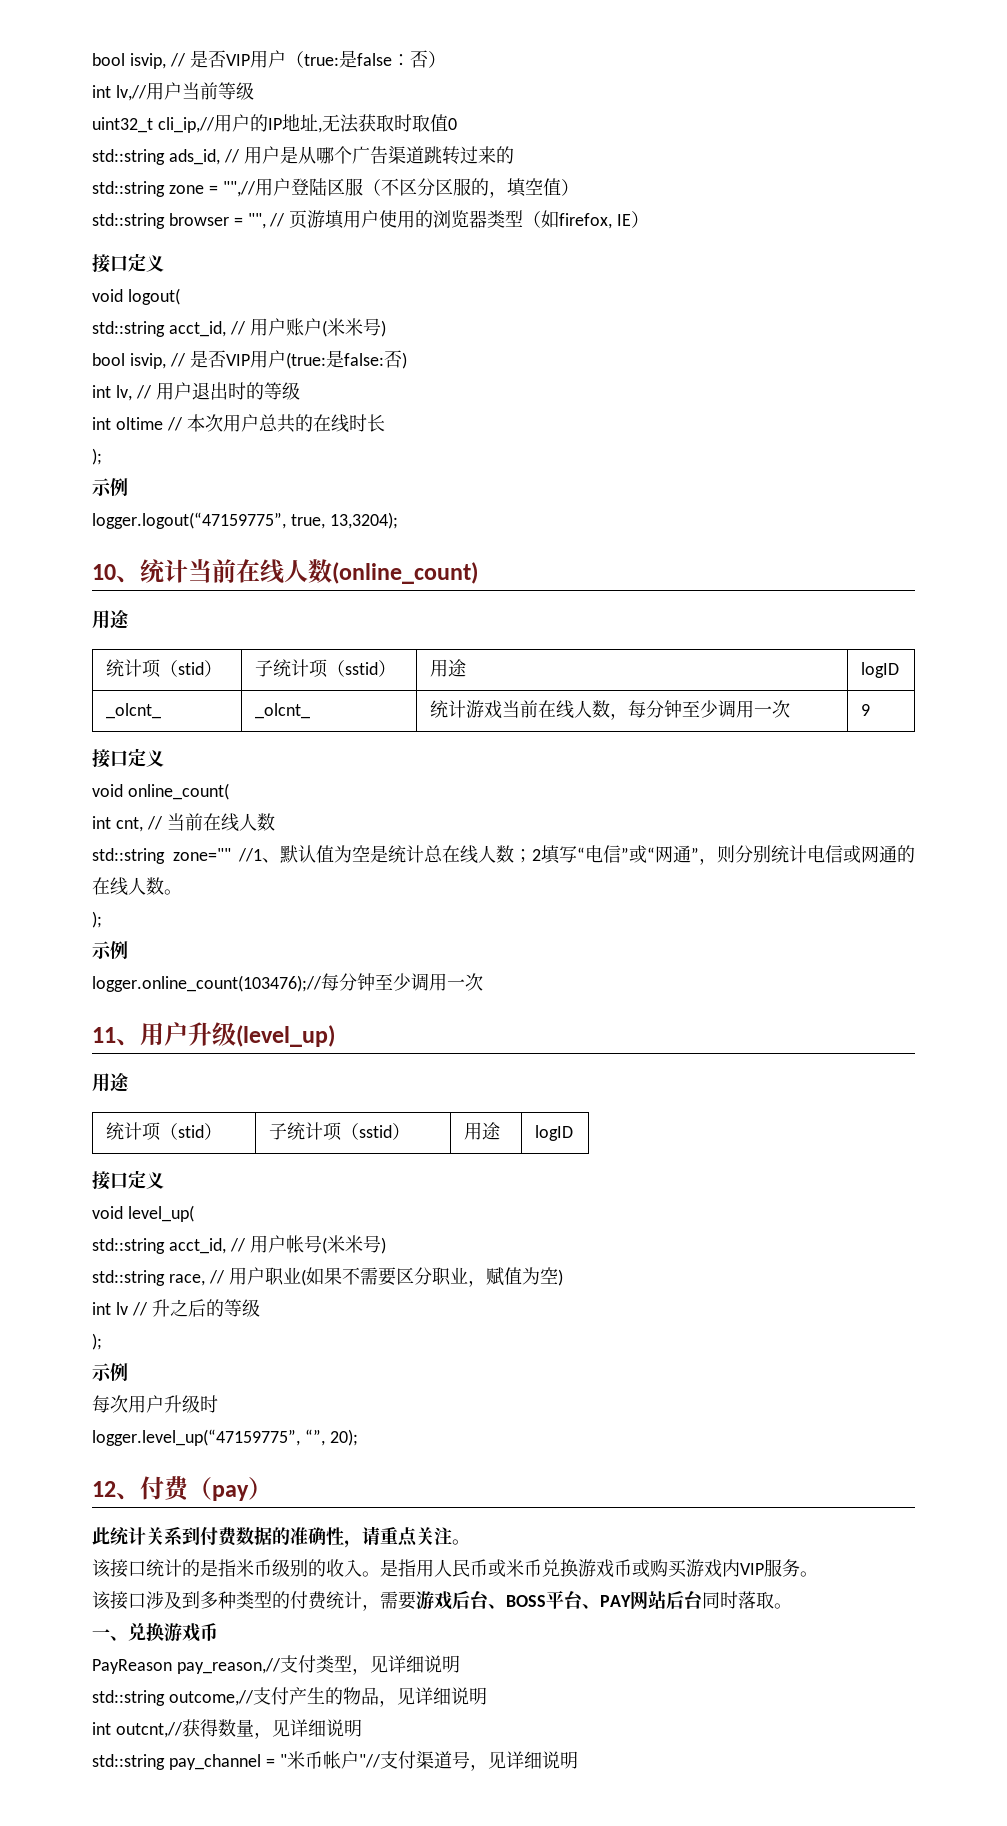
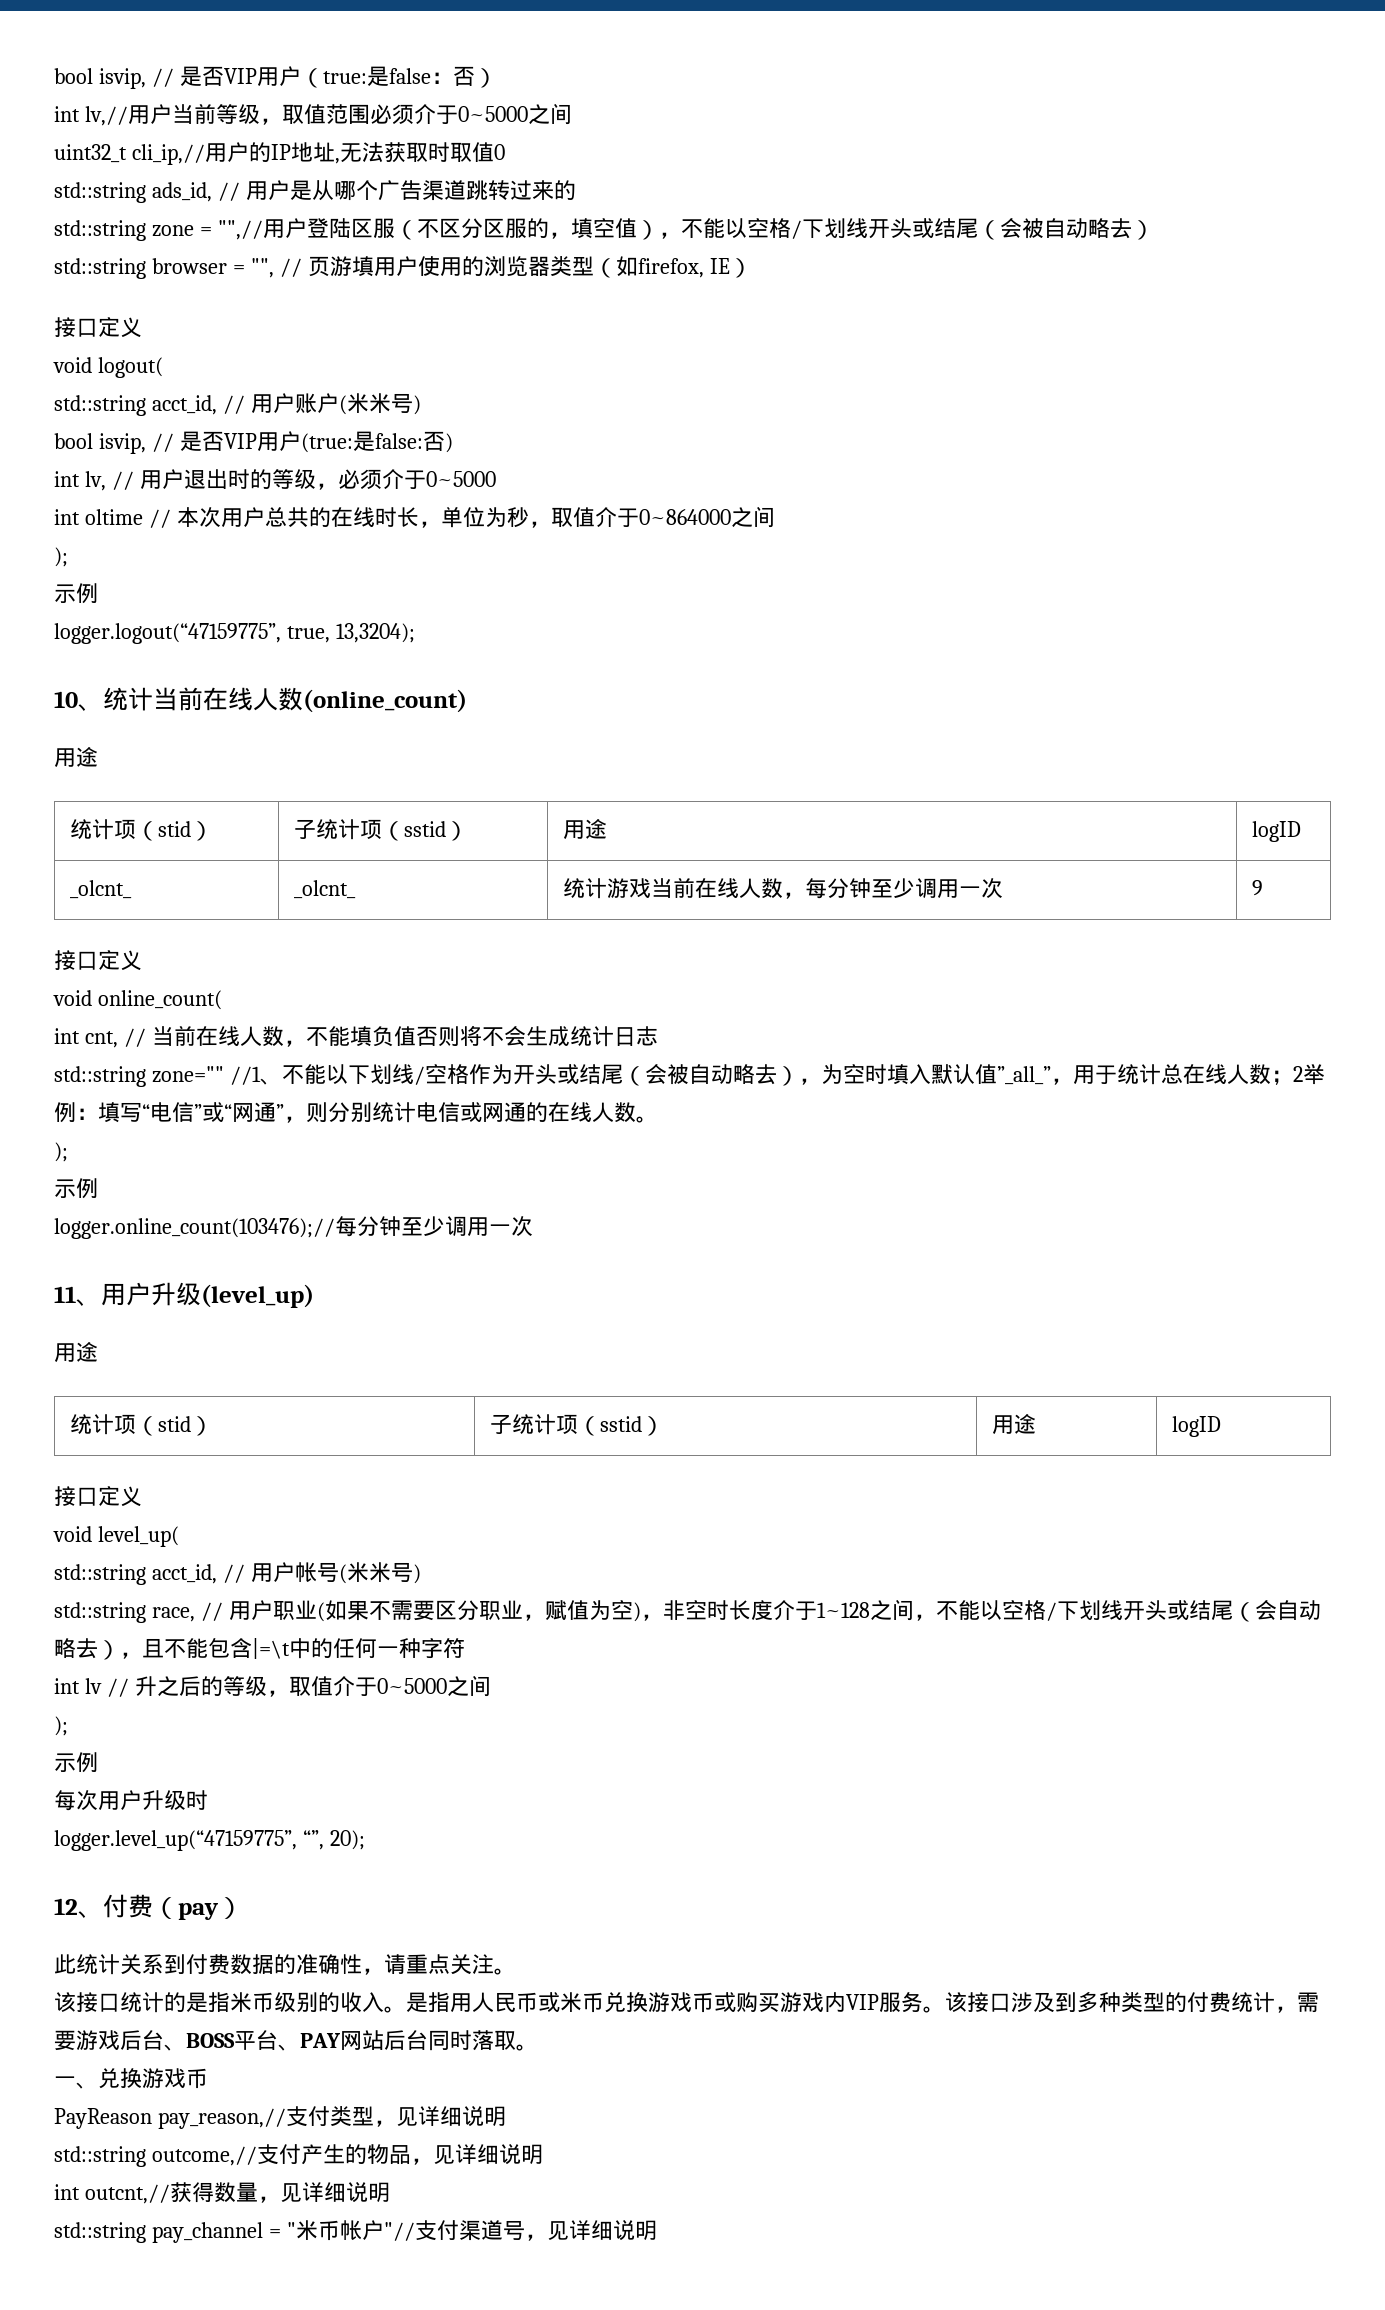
(254, 91) none -> [259,103,572,125] ，取值范围必须介于0~5000之间
(579, 187) none -> [658,218,1154,240] ，不能以空格/下划线开头或结尾（会被自动略去）
(300, 391) none -> [315,469,496,490] ，必须介于0~5000
(385, 423) none -> [418,506,775,528] ，单位为秒，取值介于0~864000之间
[92,845,388,864] // std::string zone="" //1、默认值为空是 -> [283,1025,658,1047] [54,1064,1117,1087] ，不能填负值否则将不会生成统计日志 // std::string zone="" //1、不能以下划线/空格作为开头或结尾（会被自动略去），为空时填入默认值”_all_”，用于
(541, 855) none -> [1302,1064,1325,1085] [54,1102,98,1123] 举例：
(563, 1277) none -> [640,1599,1321,1622] [54,1638,465,1660] ，非空时长度介于1~128之间，不能以空格/下划线开头或结尾（会自动略去），且不能包含|=\t中的任何一种字符
(260, 1308) none -> [266,1675,491,1697] ，取值介于0~5000之间
(818, 1574) // -> (945, 2009) none

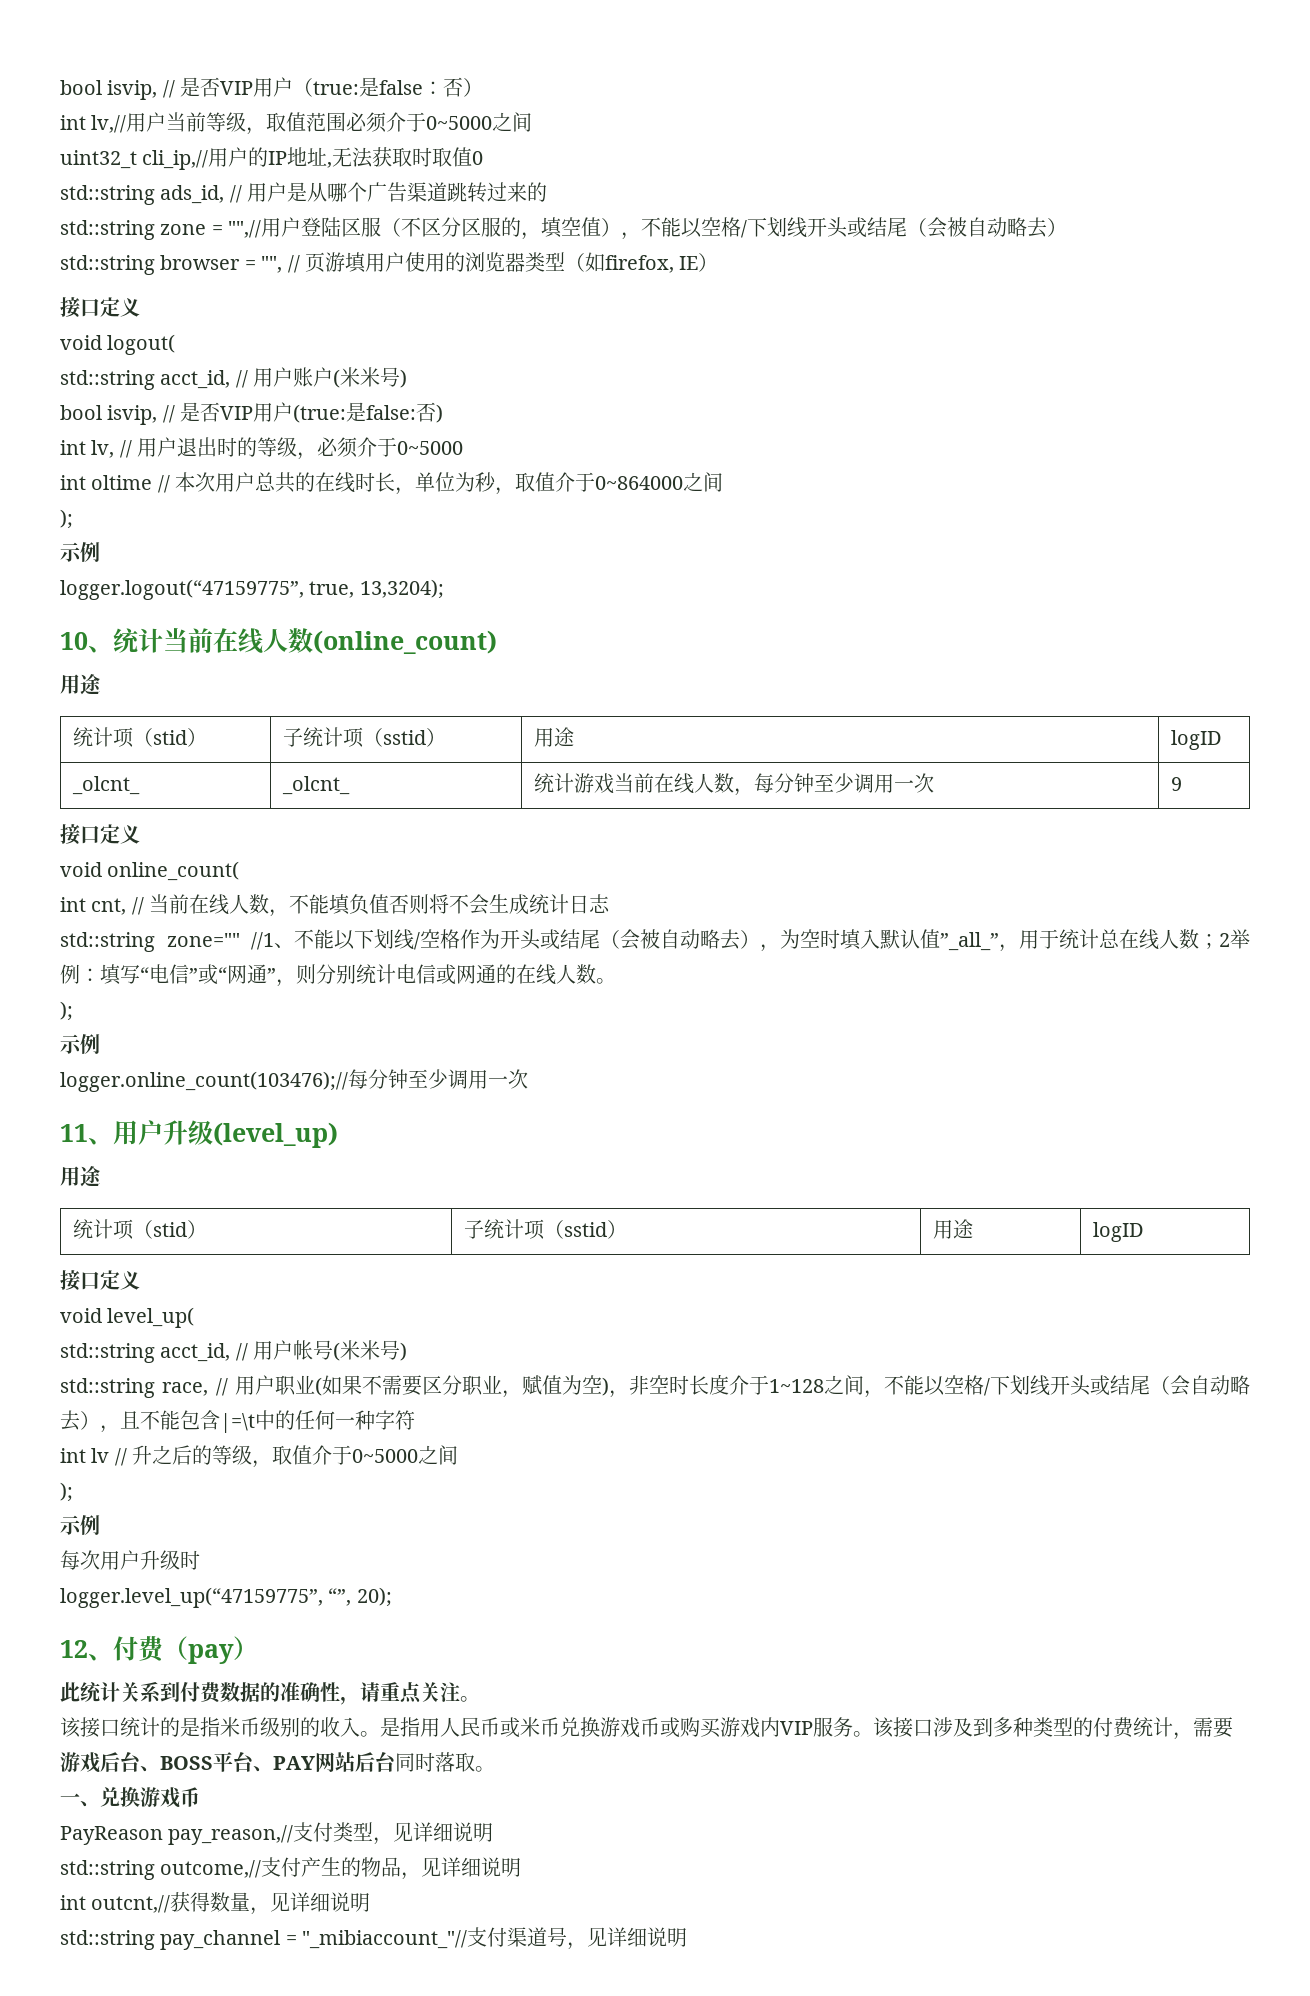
[286,2220,415,2241] "米币帐户"// -> [302,1930,468,1949] "_mibiaccount_"//

